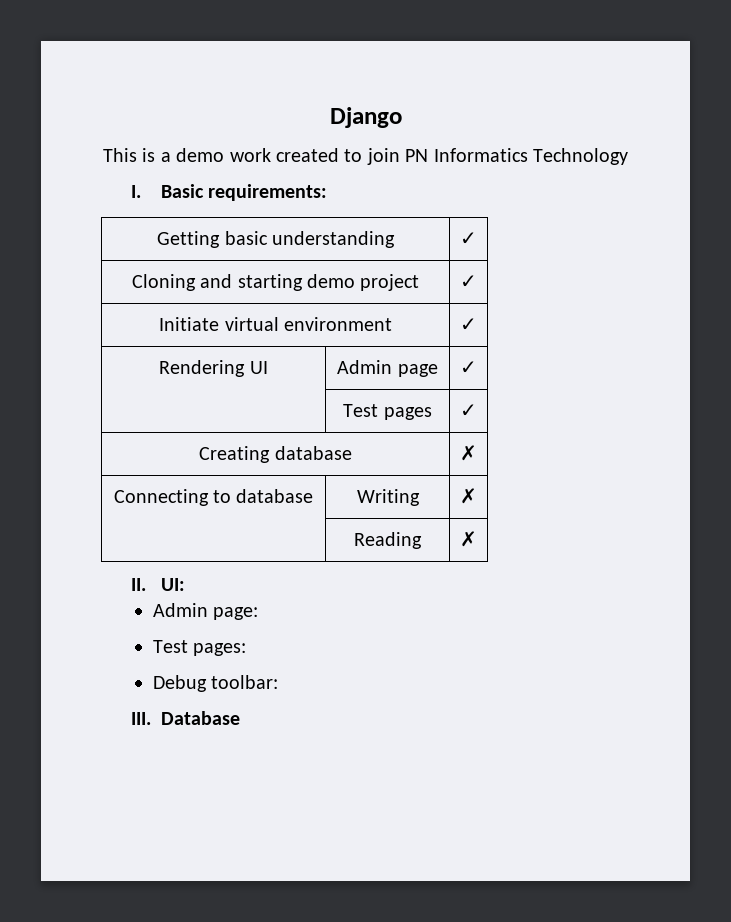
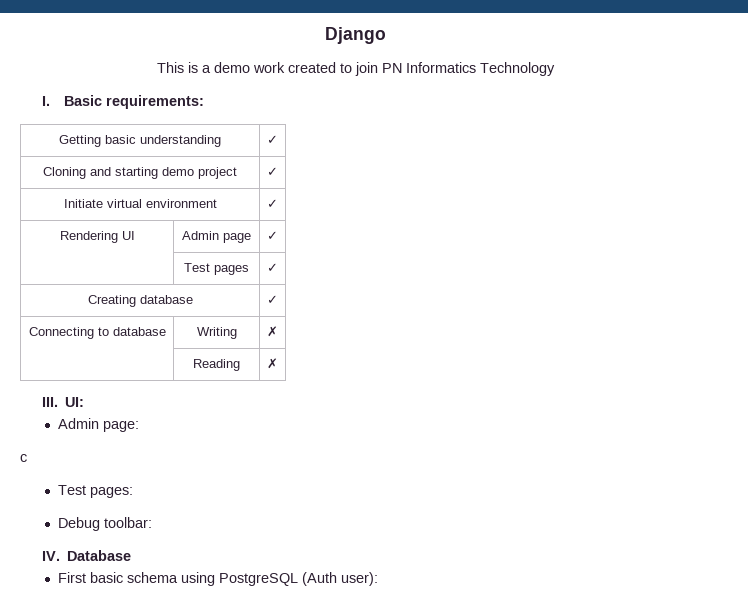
[460,445,477,461] ✗ -> [267,295,278,304] ✓
[130,578,146,591] II. -> [41,397,58,407] III.
(259, 613) none -> [20,454,27,462] // c
[130,712,151,725] III. -> [41,551,60,561] IV.
(240, 718) none -> [57,572,378,586] // First basic schema using PostgreSQL (Auth user):

